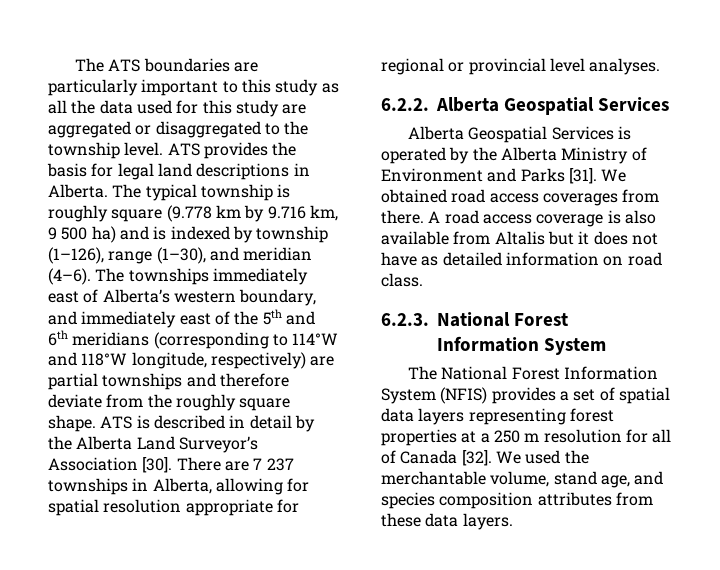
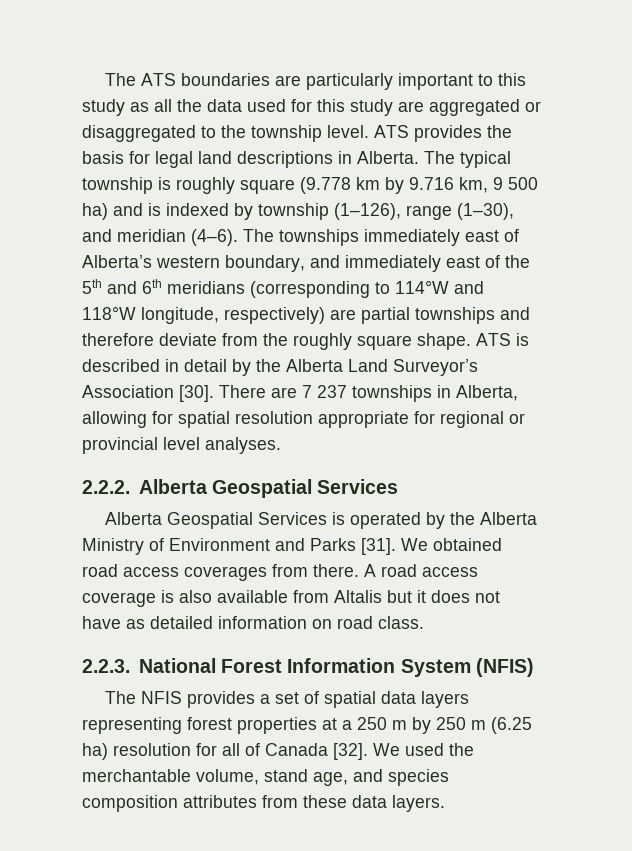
[381,98,429,111] 6.2.2. -> [82,480,130,494] 2.2.2.
[381,312,569,327] [437,336,607,355] [407,366,658,380] [381,387,488,404] 6.2.3. National Forest Information System // The National Forest Information System (NFIS) -> [82,658,534,677] [105,691,183,704] 2.2.3. National Forest Information System (NFIS) // The NFIS
(540, 437) none -> [412,717,532,734] [82,743,108,760] by 250 m (6.25 ha)

